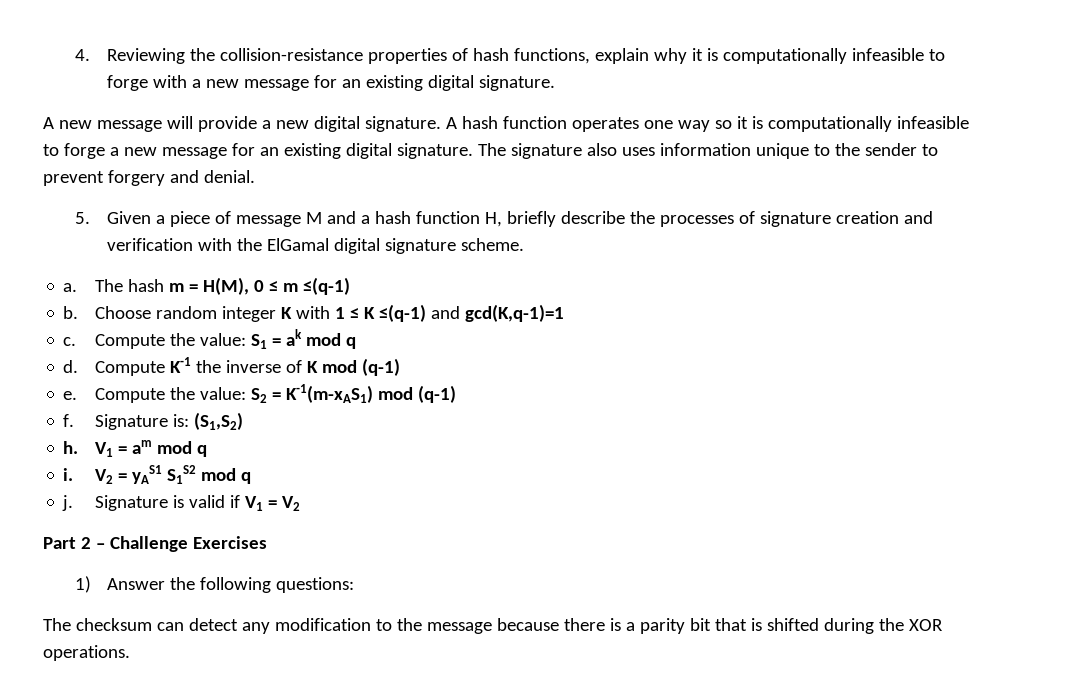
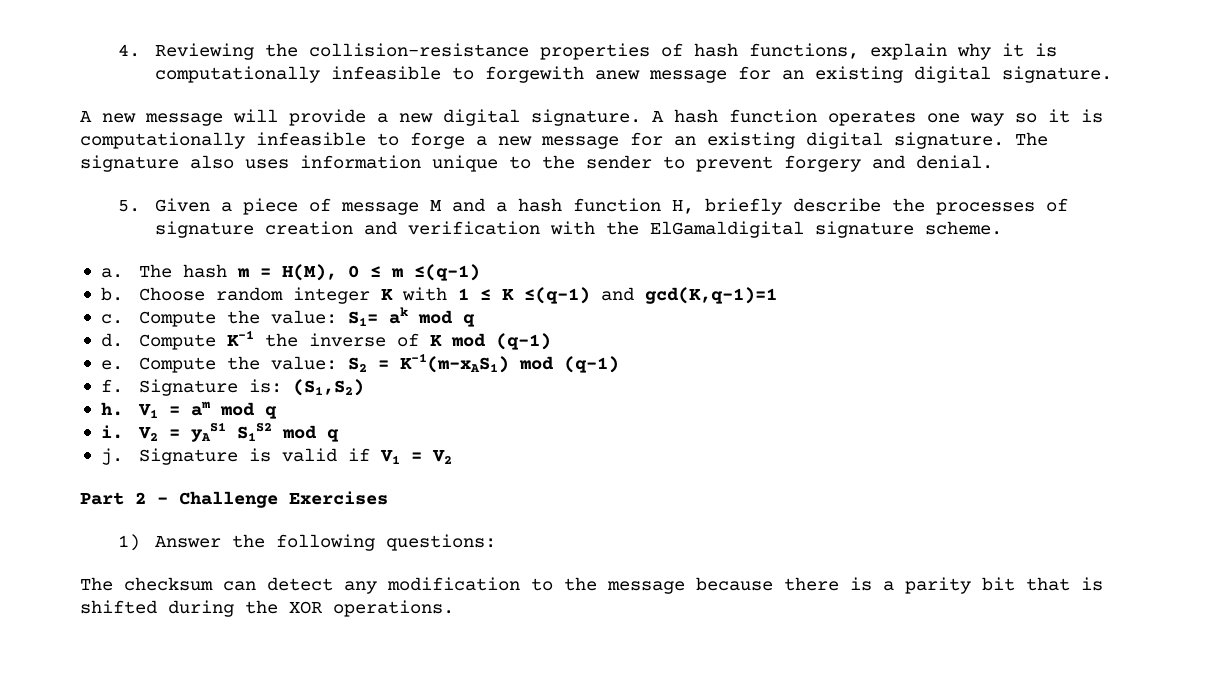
[106,75,239,91] forge with a new -> [485,66,641,83] forgewith anew
[266,238,380,254] ElGamal digital -> [650,221,805,238] ElGamaldigital
[251,334,282,349] S1 = -> [347,311,378,326] S1=

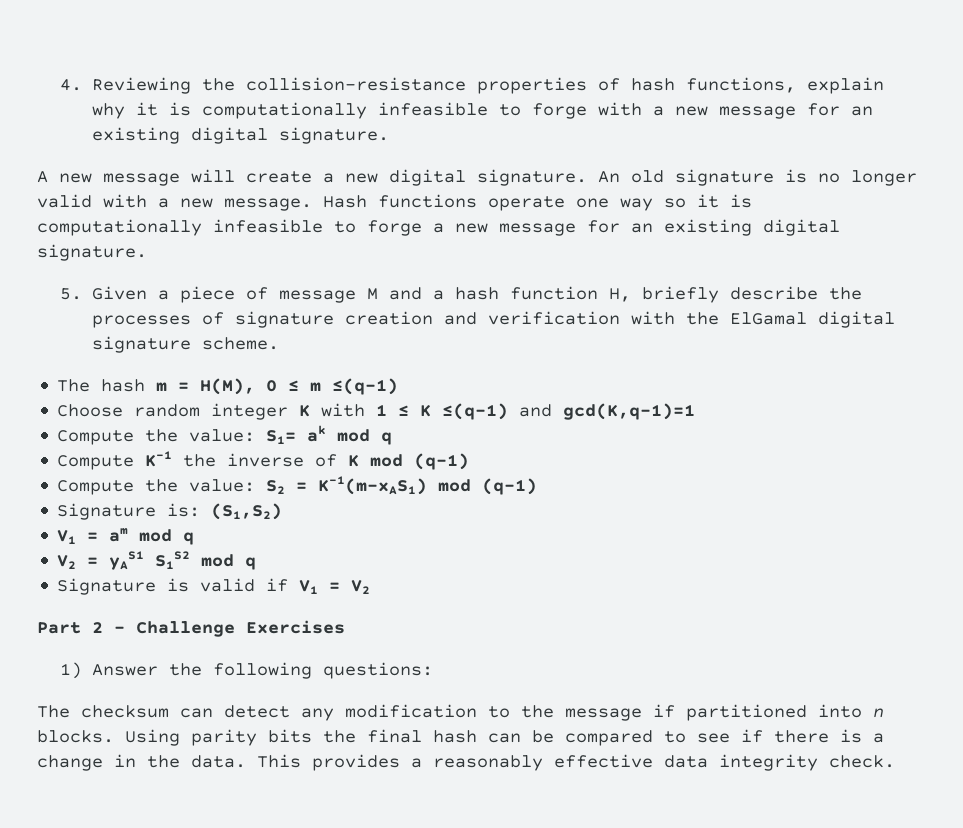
[485,66,641,83] forgewith anew -> [531,102,708,119] forge with a new
[289,109,366,126] provide -> [246,171,312,183] create
[652,109,916,126] A hash function operates -> [598,169,917,186] [37,194,565,211] An old signature is no longer valid with a new message. Hash functions operate
[1015,132,1048,146] [80,155,993,172] The signature also uses information unique to the sender to prevent forgery and denial. -> (147, 252) none
[650,221,805,238] ElGamaldigital -> [729,311,895,328] ElGamal digital
[100,268,123,278] a. -> (279, 343) none
[100,287,123,301] b. -> (399, 386) none
[100,314,123,324] c. -> (696, 411) none
[100,333,123,347] d. -> (393, 438) none
[100,360,123,370] e. -> (470, 461) none
[100,379,123,393] f. -> (538, 486) none
[100,402,123,416] h. -> (283, 511) none
[100,425,123,439] i. -> (195, 538) none
[100,448,123,465] j. -> (257, 563) none
[696,577,1103,594] [80,600,454,617] because there is a parity bit that is shifted during the XOR operations. -> [653,704,884,721] [37,729,884,746] [37,754,895,771] if partitioned into n blocks. Using parity bits the final hash can be compared to see if there is a change in the data. This provides a reasonably effective data integrity check.

